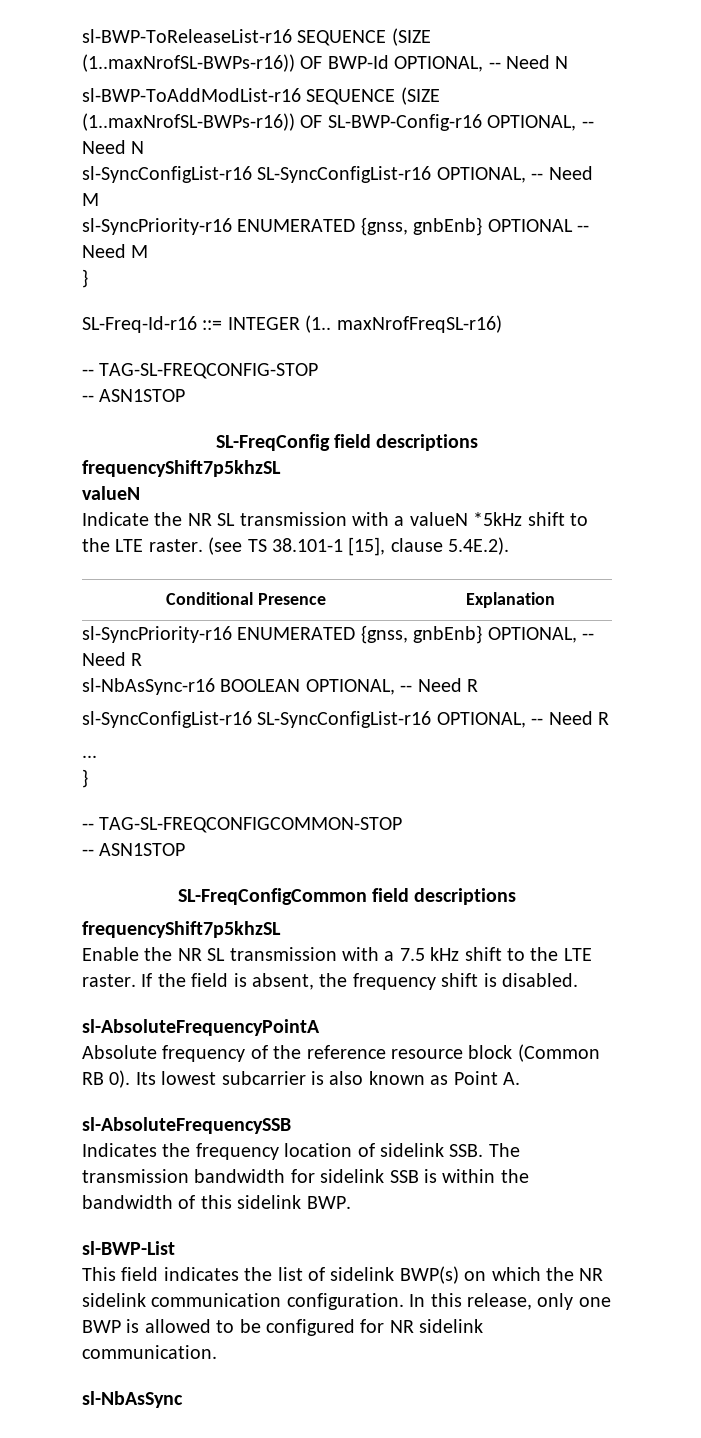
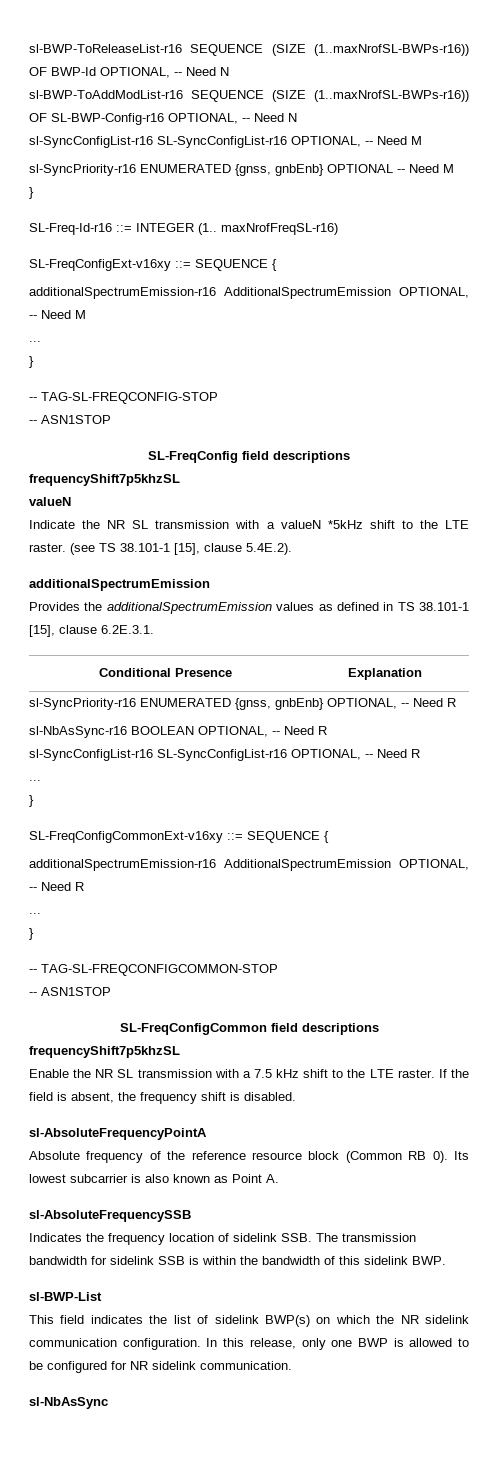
(502, 324) none -> [29,259,277,271] [29,287,469,299] [29,310,86,319] [29,341,41,342] [29,356,34,368] // SL-FreqConfigExt-v16xy ::= SEQUENCE { // additionalSpectrumEmission-r16 AdditionalSpectrumEmission OPTIONAL, -- Need M // ... // }
(510, 546) none -> [29,579,210,591] [29,602,469,614] [29,625,154,637] // additionalSpectrumEmission // Provides the additionalSpectrumEmission values as defined in TS 38.101-1 [15], clause 6.2E.3.1.
(88, 778) none -> [29,831,329,843] [29,859,469,871] [29,882,84,891] [29,913,41,914] [29,928,34,940] // SL-FreqConfigCommonExt-v16xy ::= SEQUENCE { // additionalSpectrumEmission-r16 AdditionalSpectrumEmission OPTIONAL, -- Need R // ... // }

